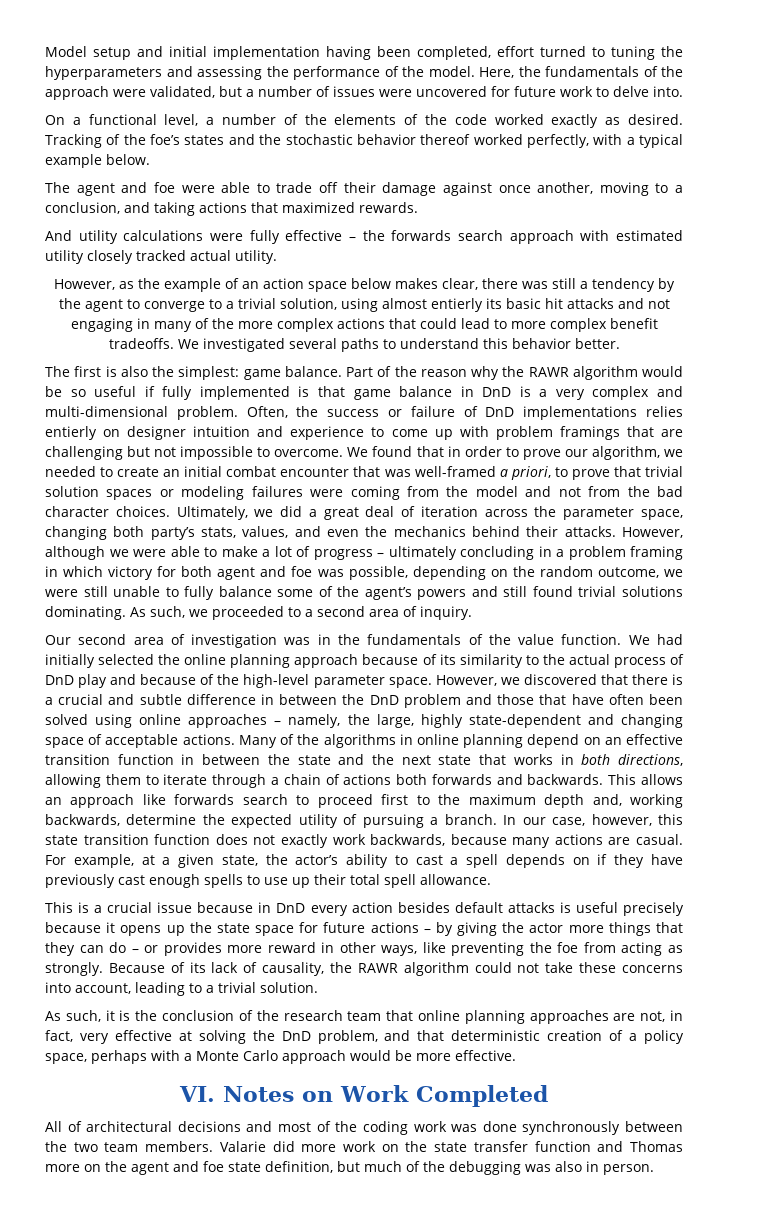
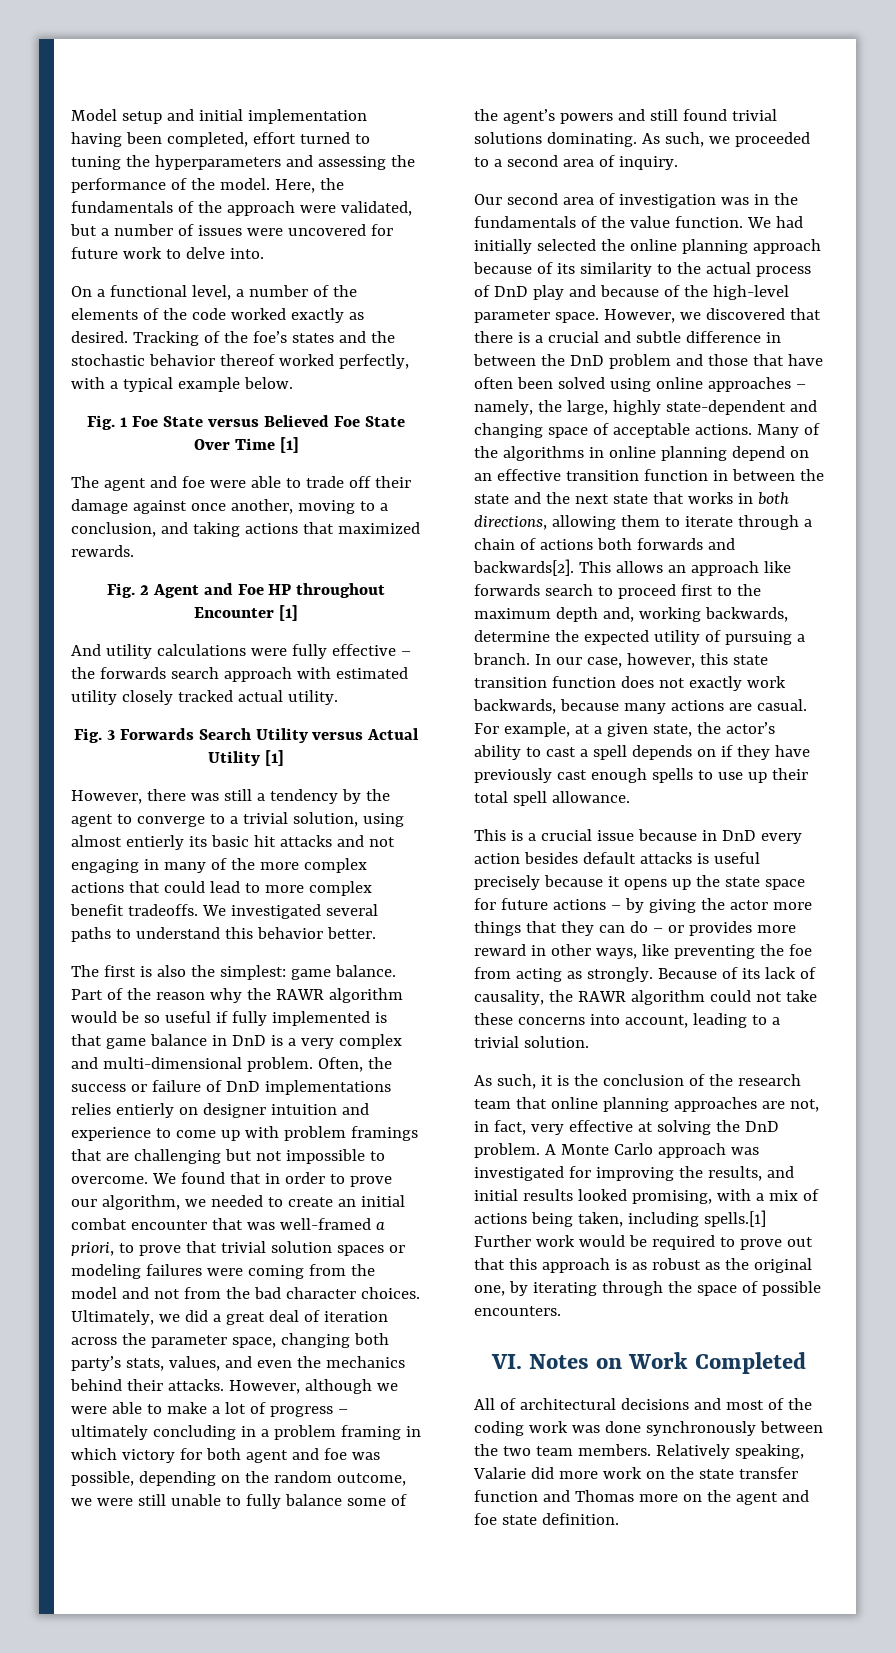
(150, 159) none -> [87,415,405,430] [193,437,299,453] // Fig. 1 Foe State versus Believed Foe State Over Time [1]
(418, 207) none -> [106,583,386,598] [194,605,298,621] // Fig. 2 Agent and Foe HP throughout Encounter [1]
[54,278,478,292] However, as the example of an action space below makes clear, -> [73,728,420,743] [208,750,284,766] [71,790,142,804] Fig. 3 Forwards Search Utility versus Actual Utility [1] // However,
[527,774,604,785] backwards. -> [473,559,574,576] backwards[2].
[317,1030,685,1044] [45,1050,516,1064] problem, and that deterministic creation of a policy space, perhaps with a Monte Carlo approach would be more effective. -> [474,1143,759,1158] [474,1166,794,1181] [474,1189,819,1204] [474,1210,766,1227] [474,1235,813,1250] [474,1258,812,1273] [474,1281,821,1296] [474,1306,561,1316] problem. A Monte Carlo approach was investigated for improving the results, and initial results looked promising, with a mix of actions being taken, including spells.[1] Further work would be required to prove out that this approach is as robust as the original one, by iterating through the space of possible encounters.
(214, 1146) none -> [655,1444,804,1459] Relatively speaking,
[265,1161,654,1175] definition, but much of the debugging was also in person. -> [541,1513,619,1525] definition.

